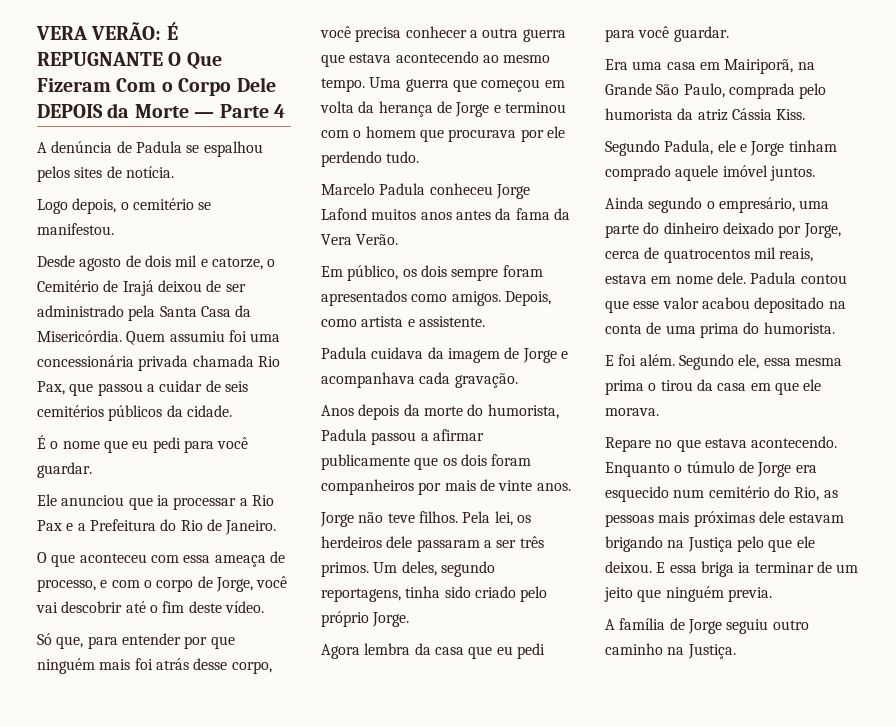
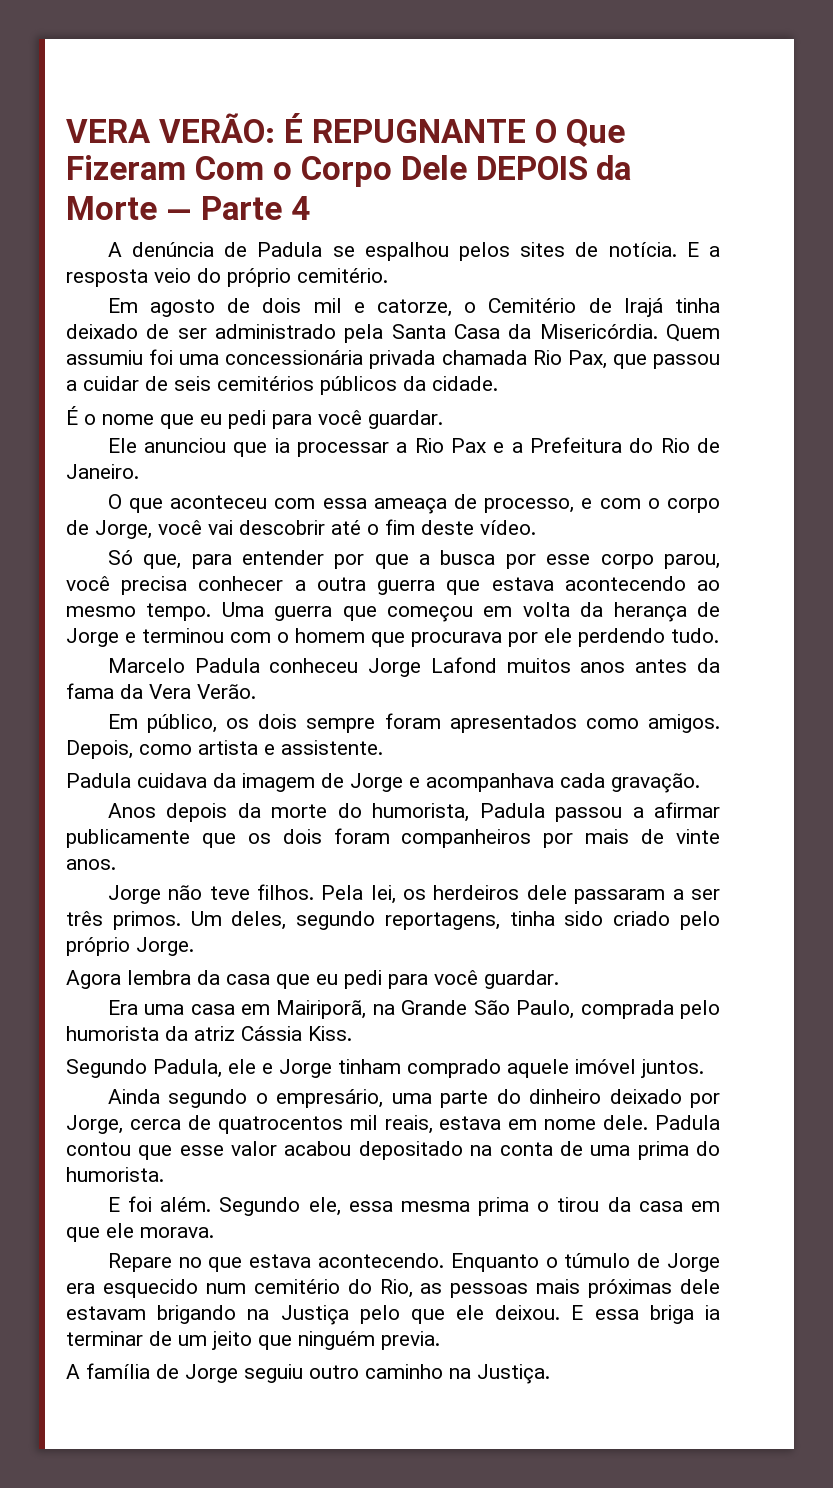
[37,198,212,214] [37,223,114,235] [37,255,75,267] // Logo depois, o cemitério se manifestou. // Desde -> [686,242,720,257] [66,268,388,287] [107,298,138,313] E a resposta veio do próprio cemitério. // Em
[157,280,202,292] deixou -> [675,298,720,313] [66,324,138,339] tinha deixado
[37,658,272,674] ninguém mais foi atrás desse corpo, -> [419,550,720,569] a busca por esse corpo parou,

